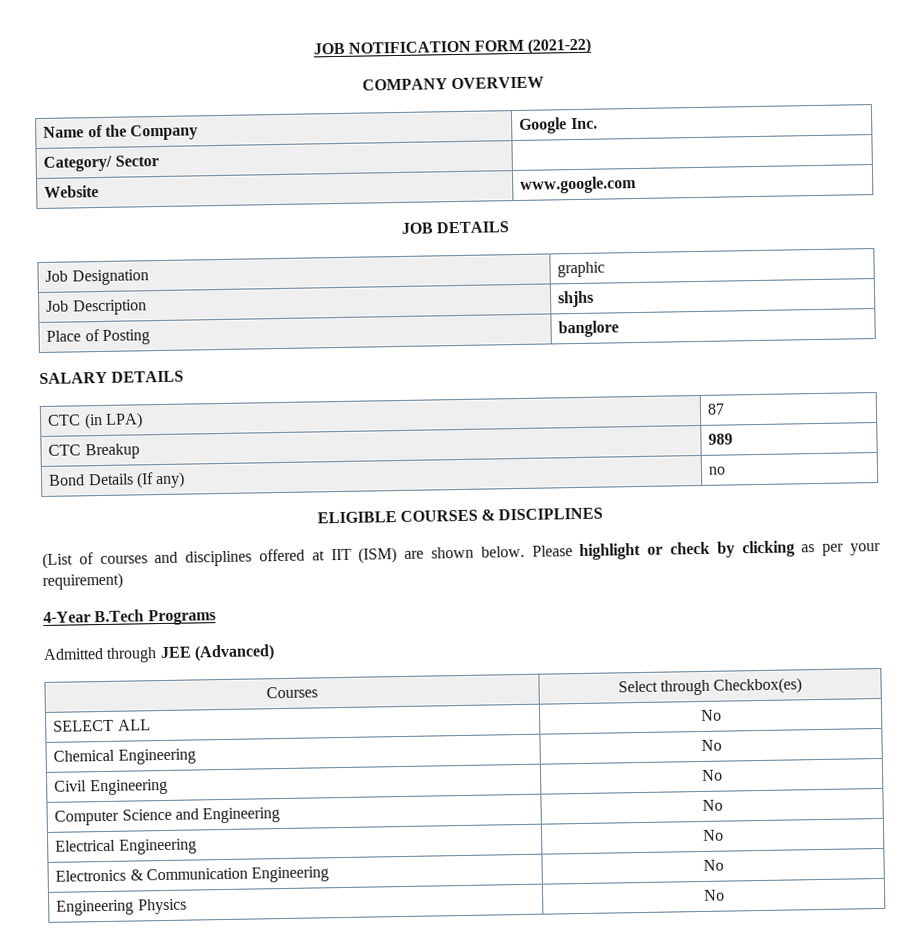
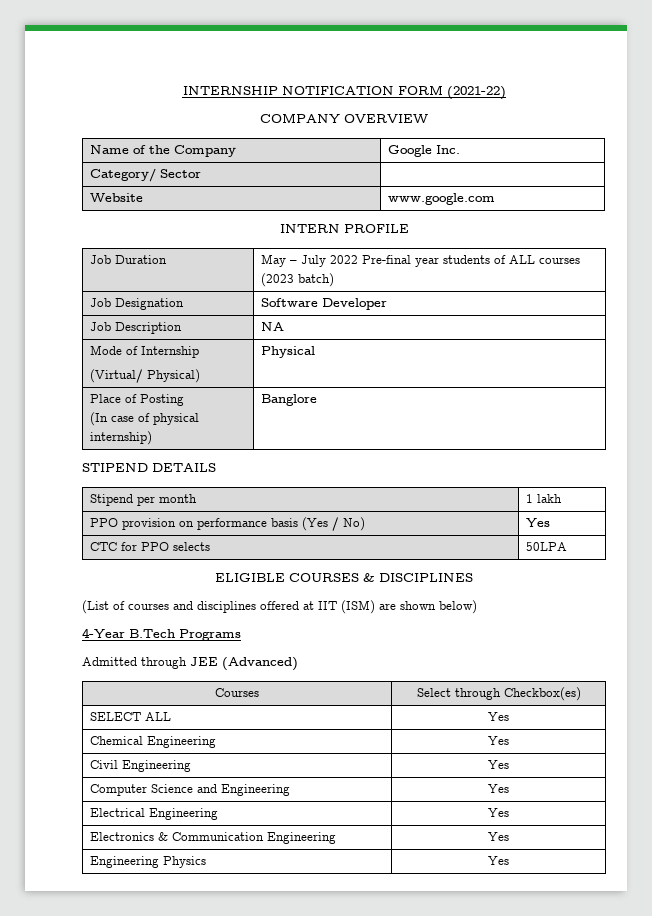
[312,42,345,55] JOB -> [182,86,278,95] INTERNSHIP
[400,221,510,234] JOB DETAILS -> [279,224,409,233] [90,255,168,264] [261,254,581,267] [261,273,335,287] INTERN PROFILE // Job Duration | May – July 2022 Pre-final year students of ALL courses (2023 batch)
[557,261,606,278] graphic -> [261,298,388,310] Software Developer
[557,290,595,308] [46,329,150,345] [558,320,620,338] [39,370,185,385] [47,412,143,430] [707,403,726,415] [48,443,140,460] [708,433,734,445] [48,471,186,489] [708,466,727,475] shjhs // Place of Posting | banglore // SALARY DETAILS // CTC (in LPA) | 87 // CTC Breakup | 989 // Bond Details (If any) | no -> [261,322,285,331] [90,345,200,358] [90,369,201,383] [261,346,316,358] [90,394,185,406] [90,412,200,426] [90,431,153,445] [261,394,318,406] [82,463,216,472] [90,494,198,506] [526,494,563,503] [90,517,366,531] [526,518,551,527] [90,542,211,551] [526,542,568,551] NA // Mode of Internship // (Virtual/ Physical) | Physical // Place of Posting // (In case of physical internship) | Banglore // STIPEND DETAILS // Stipend per month | 1 lakh // PPO provision on performance basis (Yes / No) | Yes // CTC for PPO selects | 50LPA
[480,540,881,561] [42,572,123,590] below. Please highlight or check by clicking as per your requirement) -> [439,600,477,614] below)
[699,709,722,722] No -> [488,712,509,721] Yes
[700,739,722,751] No -> [488,736,509,745] Yes
[701,769,723,781] No -> [488,760,509,769] Yes
[701,799,723,811] No -> [488,784,509,793] Yes
[702,829,724,841] No -> [488,808,509,817] Yes
[702,859,724,871] No -> [488,832,509,841] Yes
[703,889,725,901] No -> [488,856,509,865] Yes

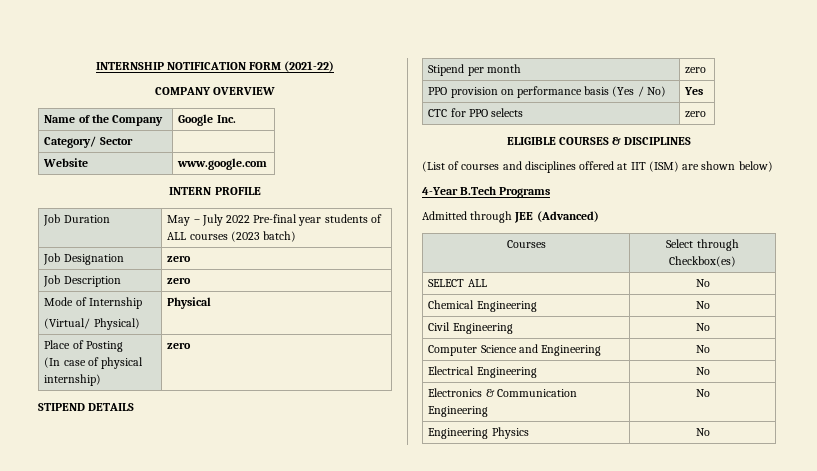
[261,298,388,310] Software Developer -> [167,255,192,262] zero
[261,322,285,331] NA -> [167,277,192,284] zero
[261,394,318,406] Banglore -> [167,342,192,349] zero
[526,494,563,503] 1 lakh -> [685,67,707,74] zero
[526,542,568,551] 50LPA -> [685,111,707,118] zero
[488,712,509,721] Yes -> [695,279,710,287] No
[488,736,509,745] Yes -> [695,301,710,309] No
[488,760,509,769] Yes -> [695,323,710,331] No
[488,784,509,793] Yes -> [695,345,710,353] No
[488,808,509,817] Yes -> [695,367,710,375] No
[488,832,509,841] Yes -> [695,389,710,397] No
[488,856,509,865] Yes -> [695,428,710,436] No

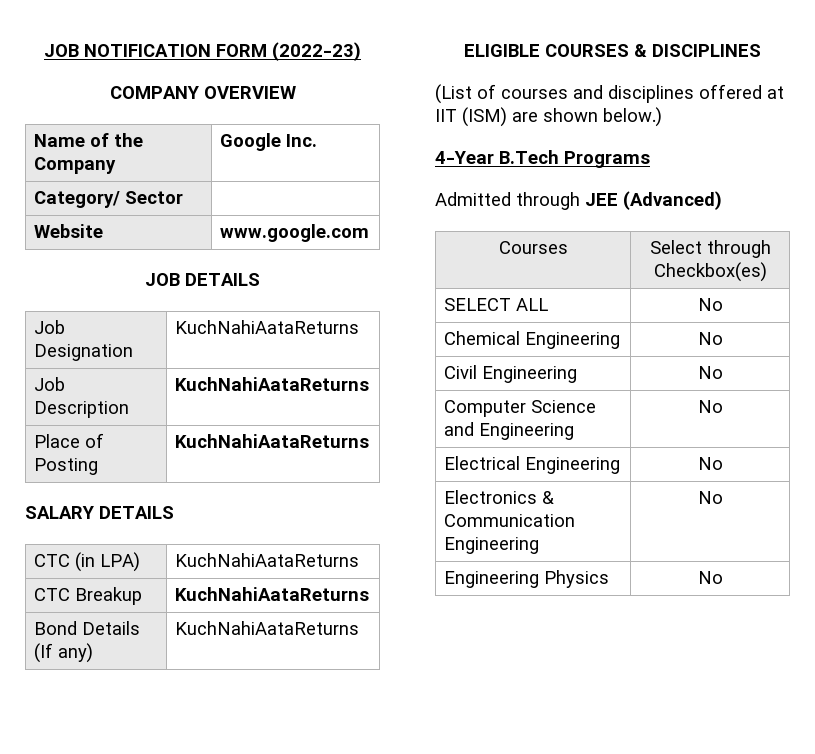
[95,62,164,70] INTERNSHIP -> [44,44,79,57] JOB
[284,61,335,72] (2021-22) -> [272,42,361,61] (2022-23)
[169,187,261,195] [43,214,110,226] [167,214,382,226] [167,231,297,242] INTERN PROFILE // Job Duration | May – July 2022 Pre-final year students of ALL courses (2023 batch) -> [145,273,260,286] JOB DETAILS
[167,255,192,262] zero -> [174,320,359,334] KuchNahiAataReturns
[167,277,192,284] [44,297,142,309] [44,318,140,330] [167,297,212,309] [44,340,123,352] [44,357,144,369] [44,374,102,386] [167,342,192,349] [38,403,135,411] [428,64,521,76] [685,67,707,74] [428,86,666,98] [684,87,704,95] [428,108,524,117] [685,111,707,118] zero // Mode of Internship // (Virtual/ Physical) | Physical // Place of Posting // (In case of physical internship) | zero // STIPEND DETAILS // Stipend per month | zero // PPO provision on performance basis (Yes / No) | Yes // CTC for PPO selects | zero -> [174,377,369,391] [33,433,104,448] [33,458,98,475] [174,434,369,448] [25,506,174,519] [33,552,140,572] [174,553,359,567] [33,587,142,605] [174,587,369,601] [33,621,140,635] [33,643,93,663] [174,621,359,635] KuchNahiAataReturns // Place of Posting | KuchNahiAataReturns // SALARY DETAILS // CTC (in LPA) | KuchNahiAataReturns // CTC Breakup | KuchNahiAataReturns // Bond Details (If any) | KuchNahiAataReturns
[738,161,773,172] below) -> [603,107,662,127] below.)

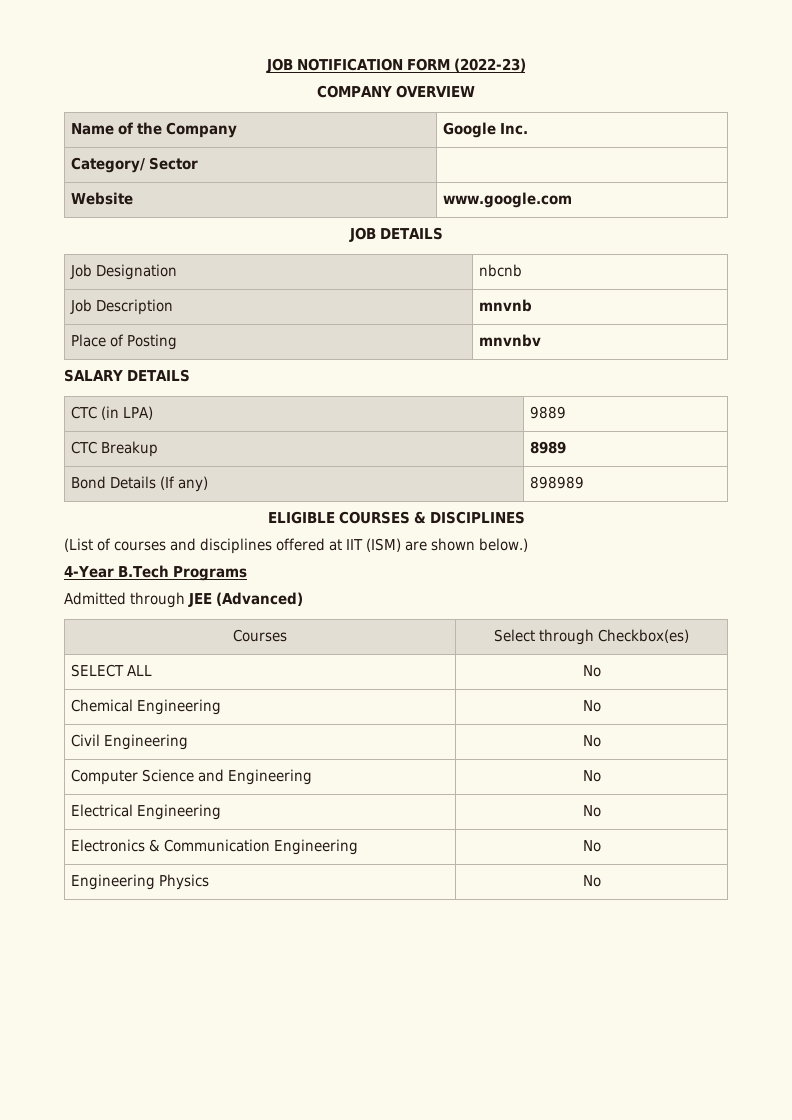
[174,320,359,334] KuchNahiAataReturns -> [478,264,522,277] nbcnb
[174,377,369,391] KuchNahiAataReturns -> [478,299,532,312] mnvnb
[174,434,369,448] KuchNahiAataReturns -> [478,334,541,347] mnvnbv
[174,553,359,567] KuchNahiAataReturns -> [529,406,566,419] 9889
[174,587,369,601] KuchNahiAataReturns -> [529,441,566,454] 8989
[174,621,359,635] KuchNahiAataReturns -> [529,476,584,489] 898989

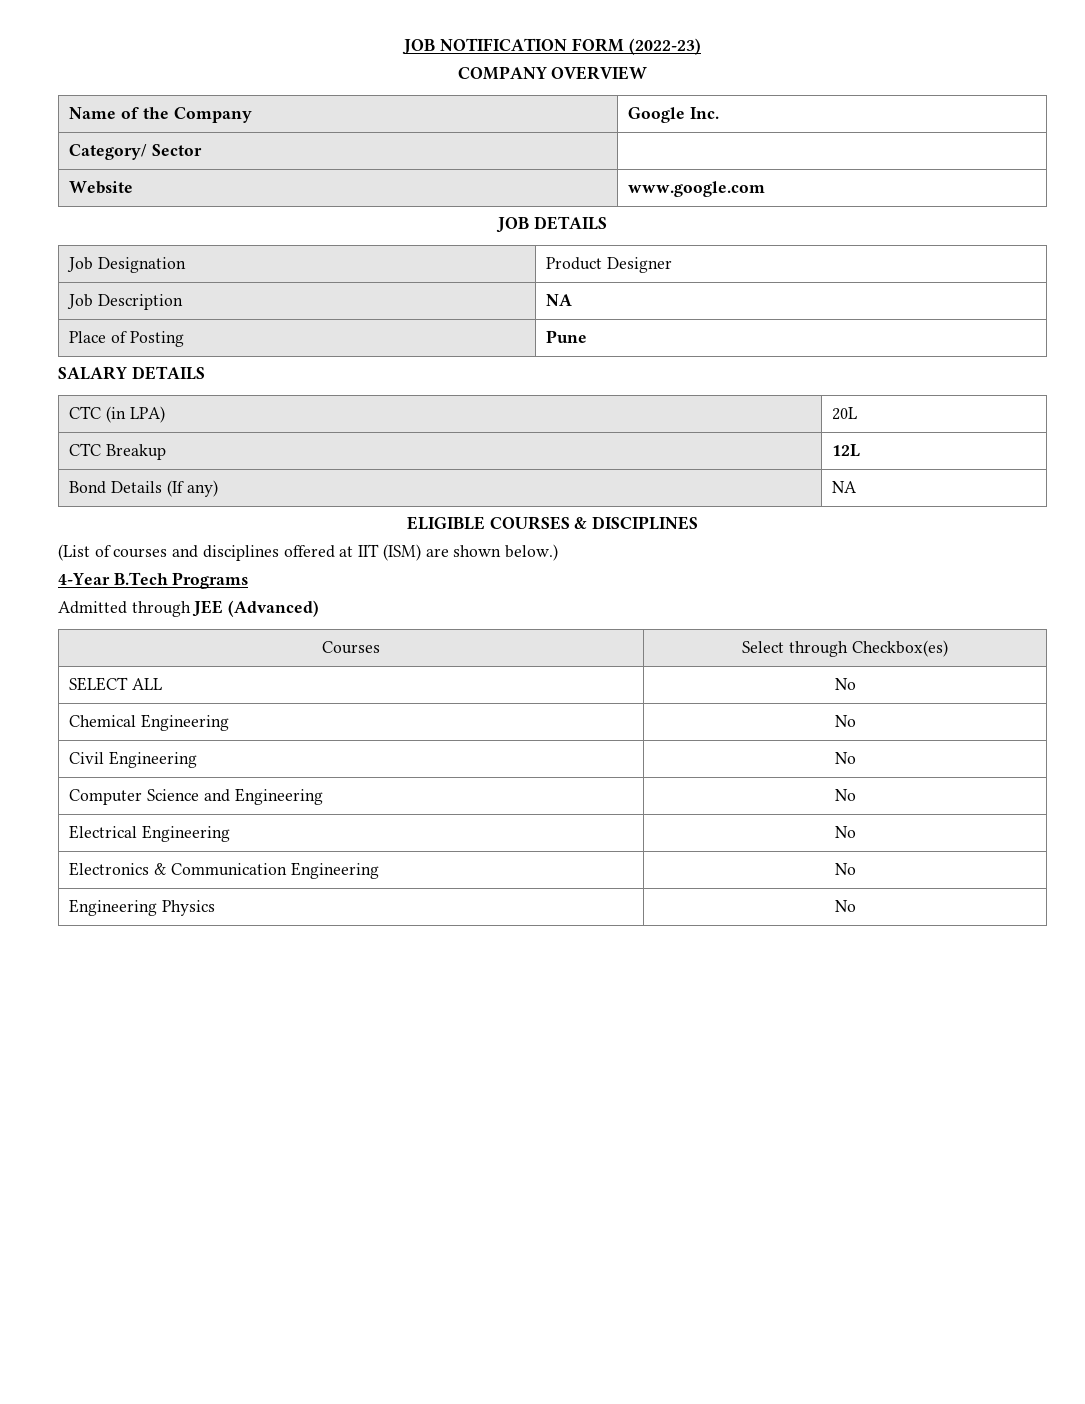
[478,264,522,277] nbcnb -> [546,257,673,273] Product Designer
[478,299,532,312] mnvnb -> [546,294,573,306] NA
[478,334,541,347] mnvnbv -> [546,330,588,343] Pune
[529,406,566,419] 9889 -> [832,407,858,420] 20L
[529,441,566,454] 8989 -> [832,444,861,457] 12L
[529,476,584,489] 898989 -> [832,481,858,493] NA

